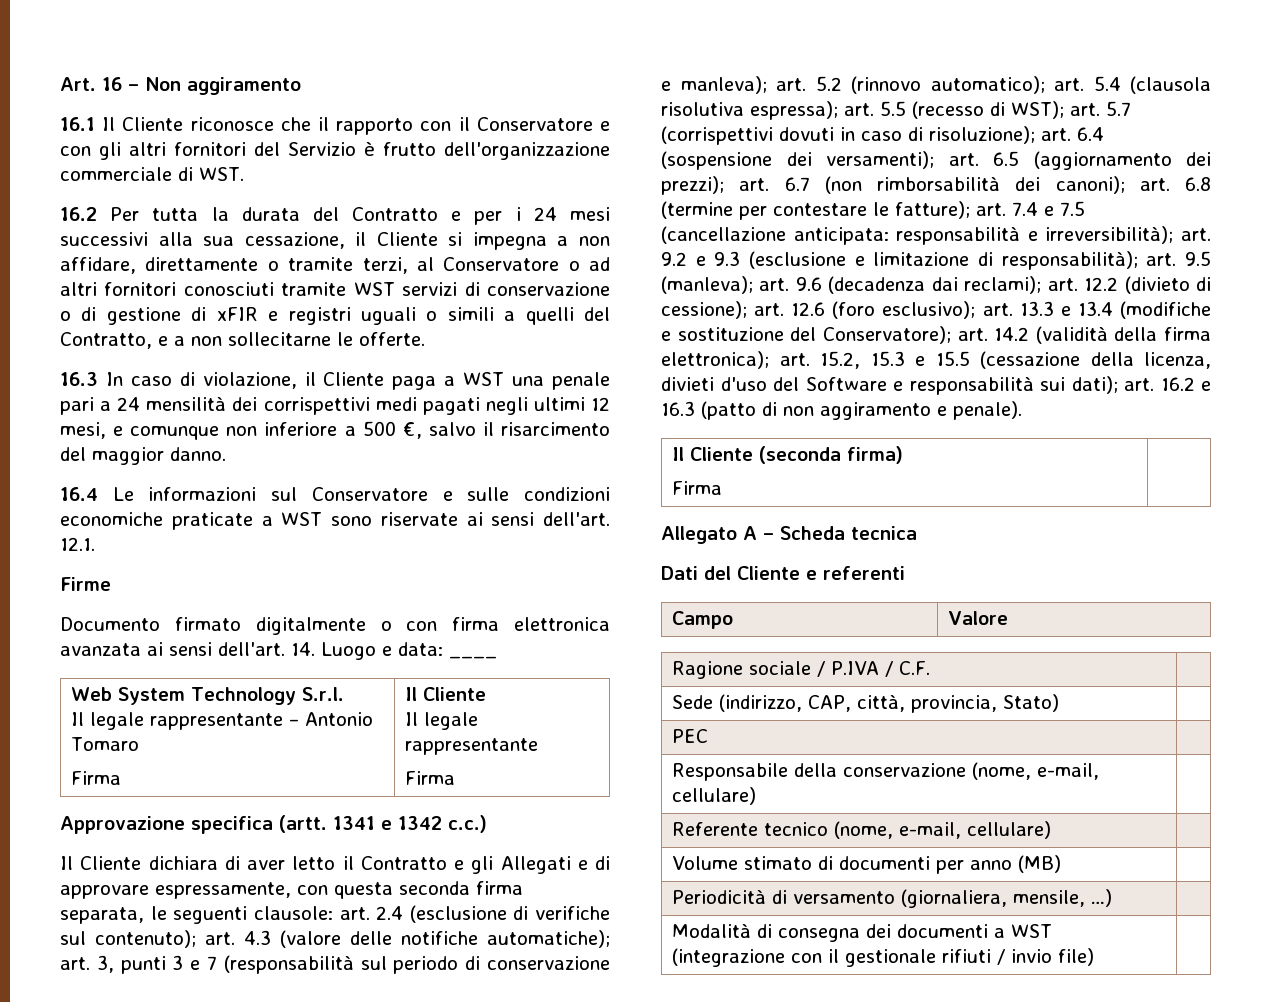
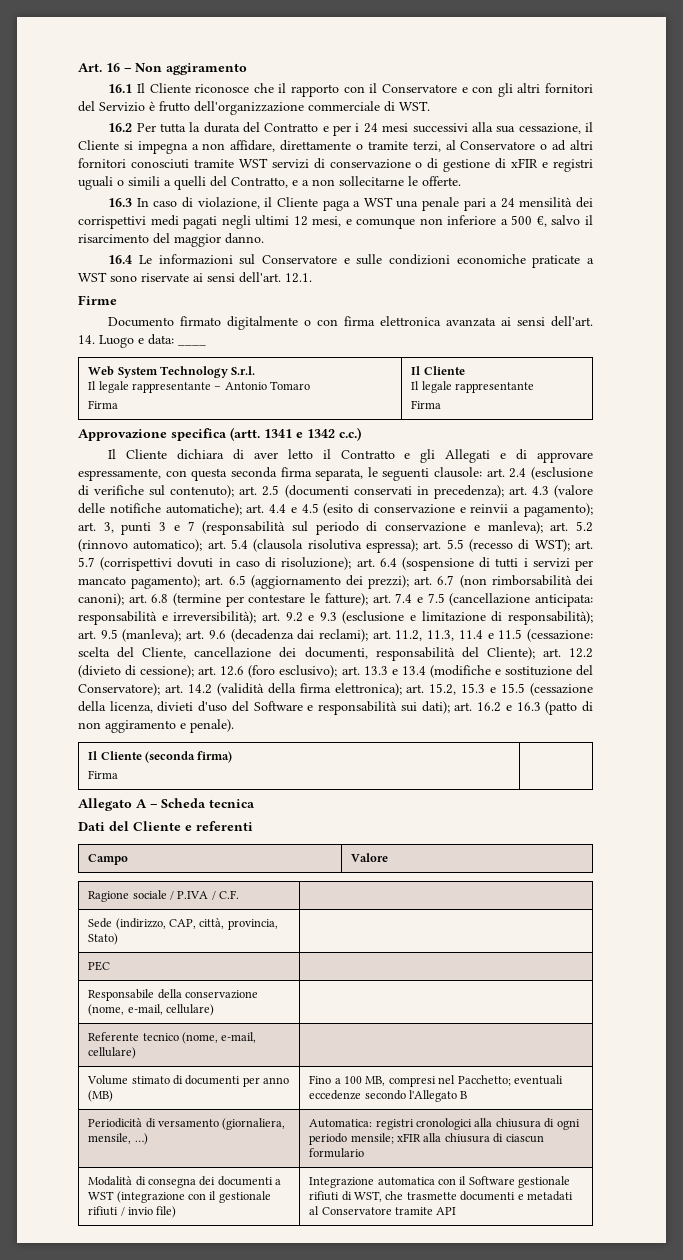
(235, 938) none -> [262,485,527,499] 2.5 (documenti conservati in precedenza); art.
(90, 963) none -> [269,503,593,517] [78,522,96,531] 4.4 e 4.5 (esito di conservazione e reinvii a pagamento); art.
[786,151,934,169] dei versamenti); -> [479,557,594,571] [78,575,201,589] di tutti i servizi per mancato pagamento);
(1078, 284) none -> [395,629,593,642] [78,647,561,661] 11.2, 11.3, 11.4 e 11.5 (cessazione: scelta del Cliente, cancellazione dei documenti, responsabilità del Cliente); art.
(1062, 864) none -> [309,1075,563,1087] [309,1090,468,1102] Fino a 100 MB, compresi nel Pacchetto; eventuali eccedenze secondo l'Allegato B
(1113, 898) none -> [309,1118,580,1130] [309,1133,544,1145] [309,1148,365,1158] Automatica: registri cronologici alla chiusura di ogni periodo mensile; xFIR alla chiusura di ciascun formulario
(1095, 957) none -> [309,1176,571,1188] [309,1191,573,1202] [309,1206,457,1215] Integrazione automatica con il Software gestionale rifiuti di WST, che trasmette documenti e metadati al Conservatore tramite API

